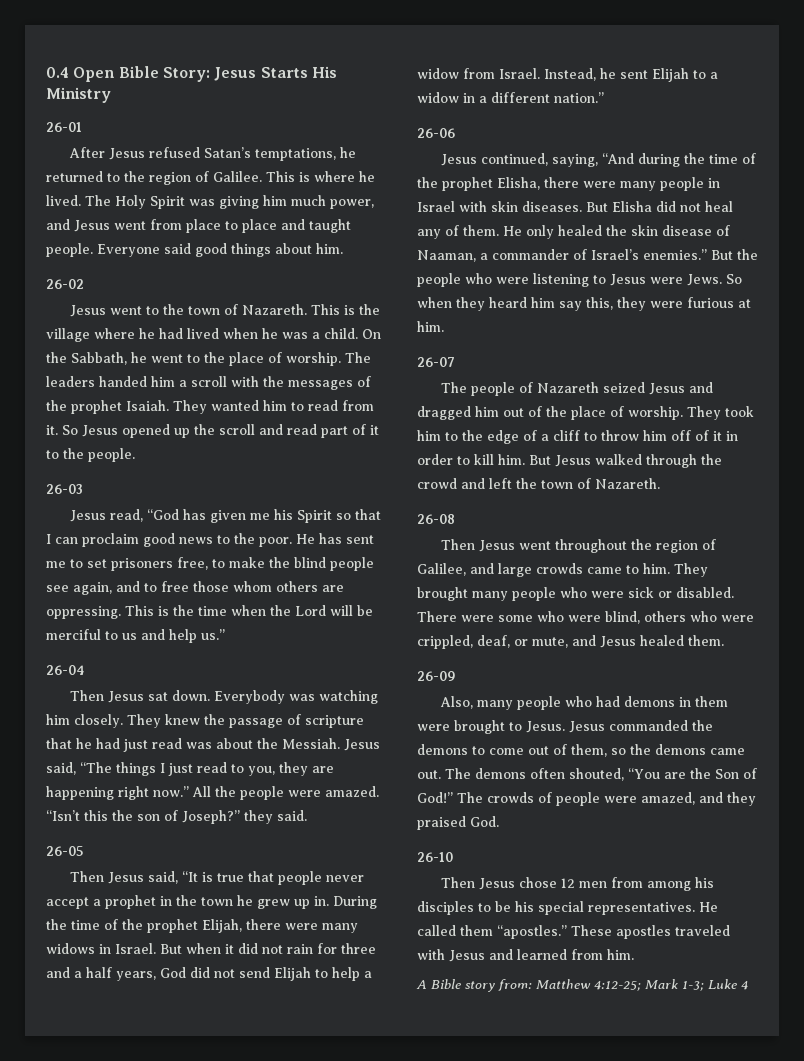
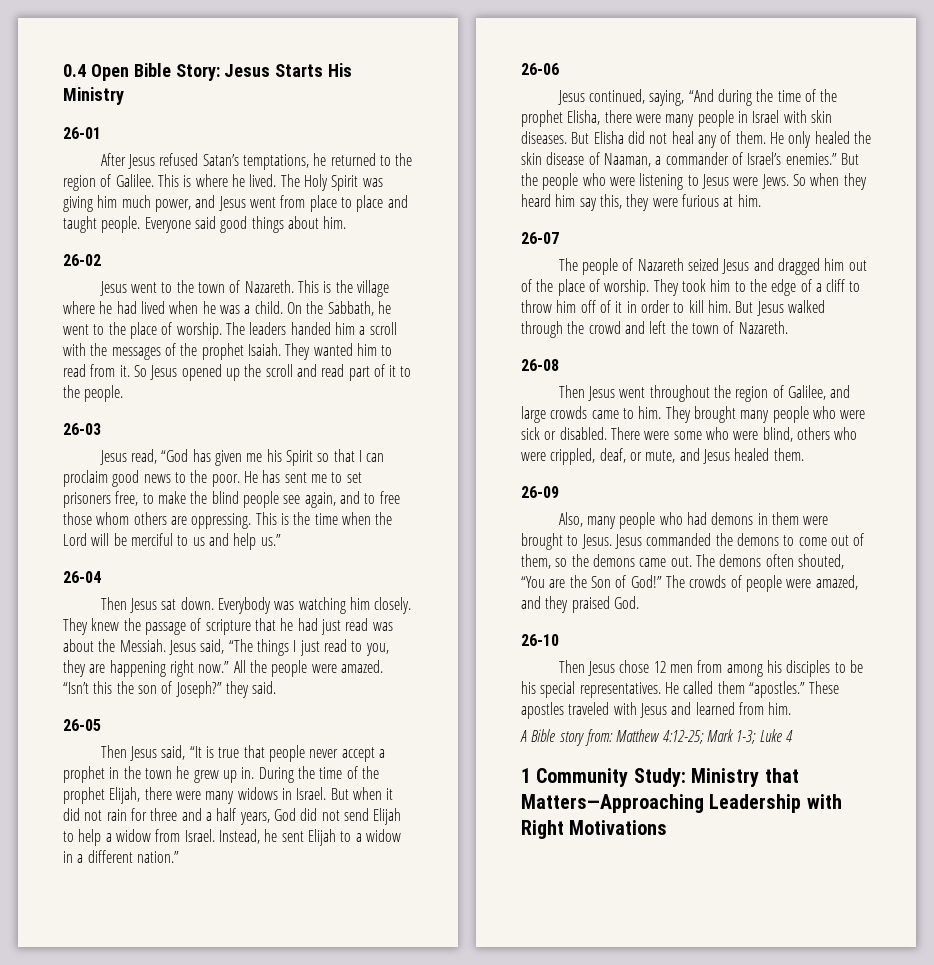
(748, 985) none -> [521,768,799,787] [521,794,842,813] [521,820,668,839] // 1 Community Study: Ministry that Matters—Approaching Leadership with Right Motivations

